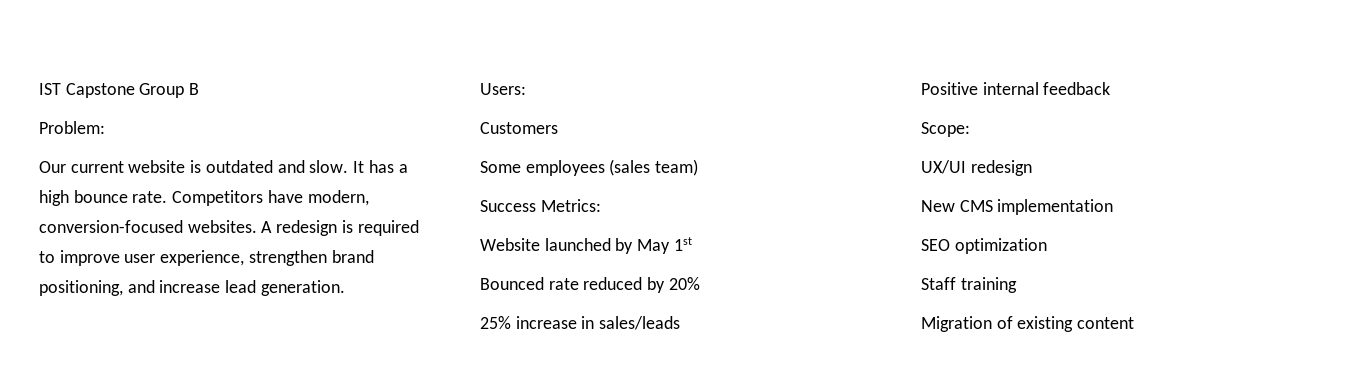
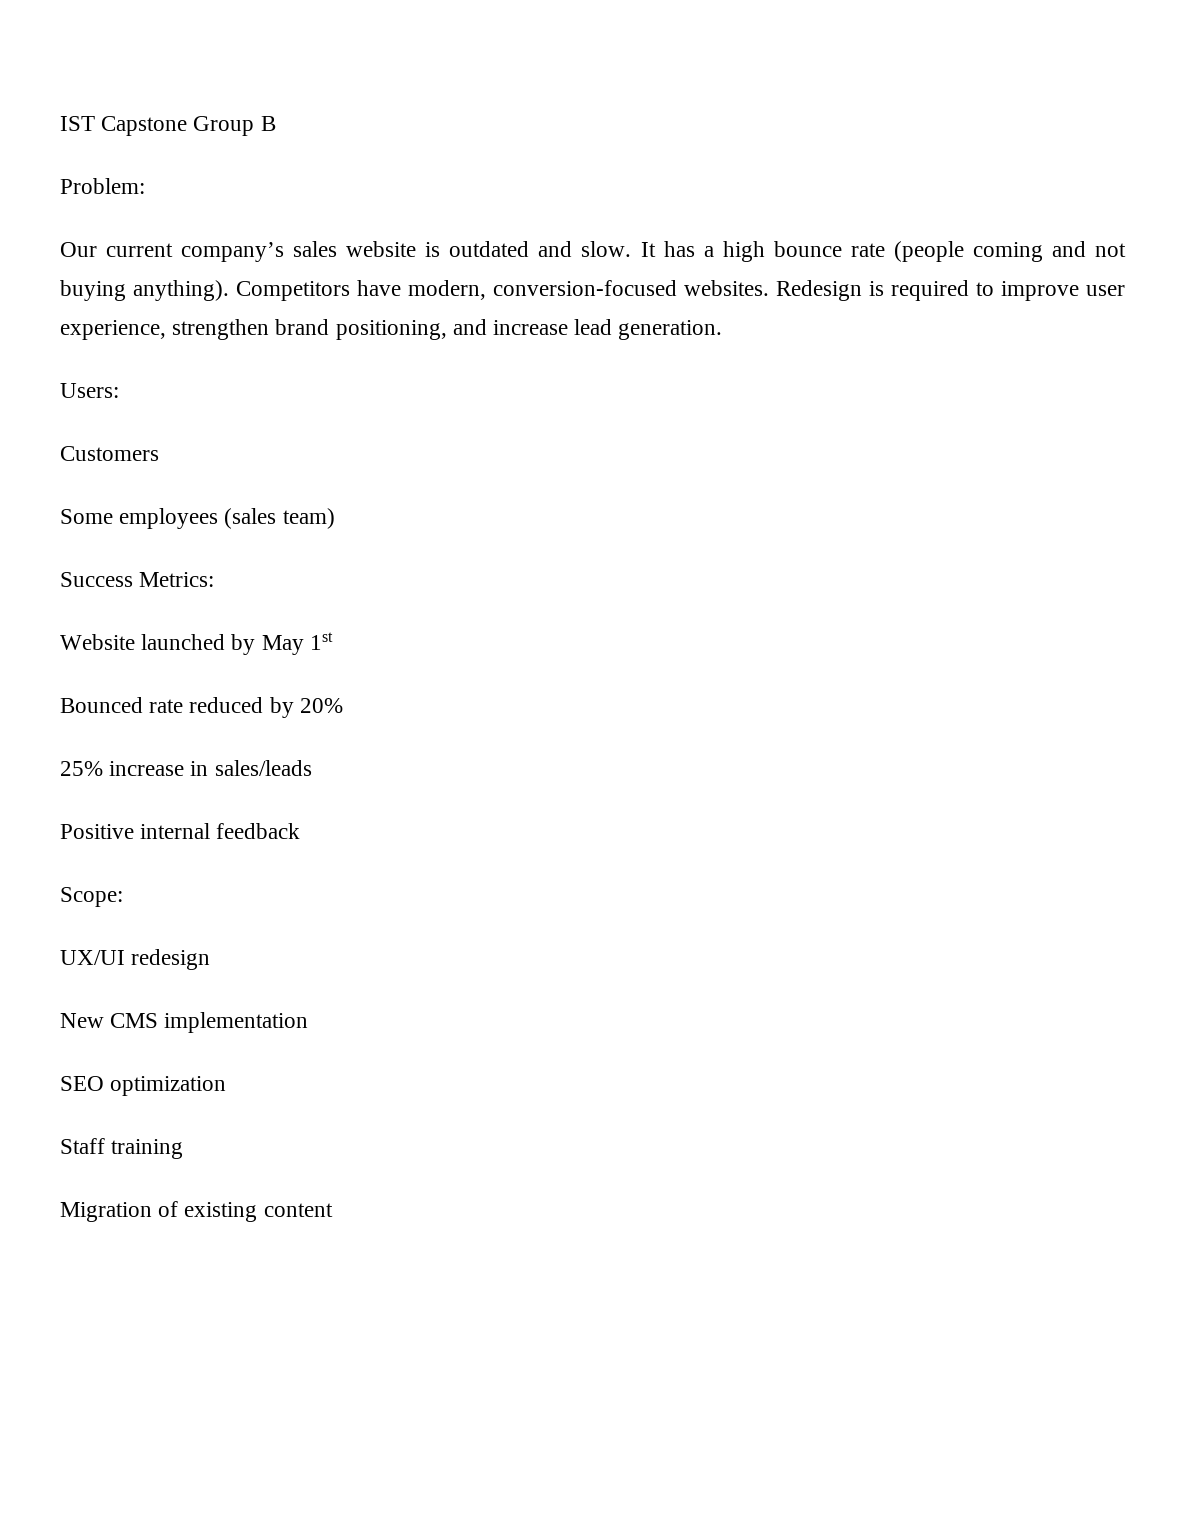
(124, 167) none -> [181,241,338,262] company’s sales
[132,191,168,203] rate. -> [850,241,1126,262] [60,280,229,301] rate (people coming and not buying anything).
[261,220,338,236] A redesign -> [776,280,862,301] Redesign

